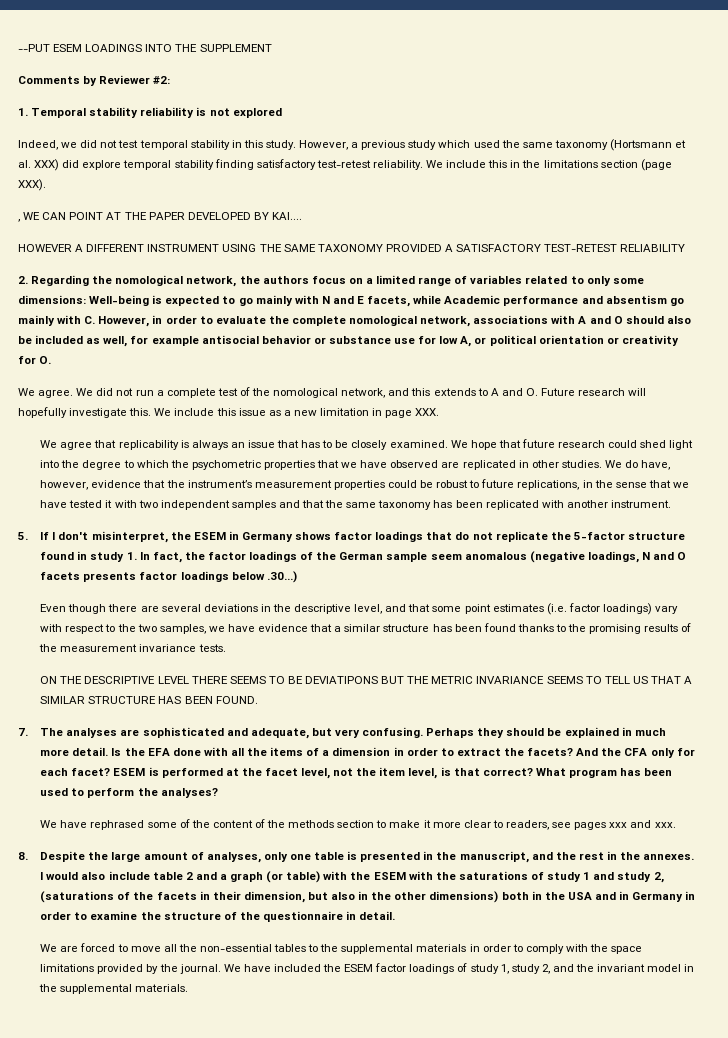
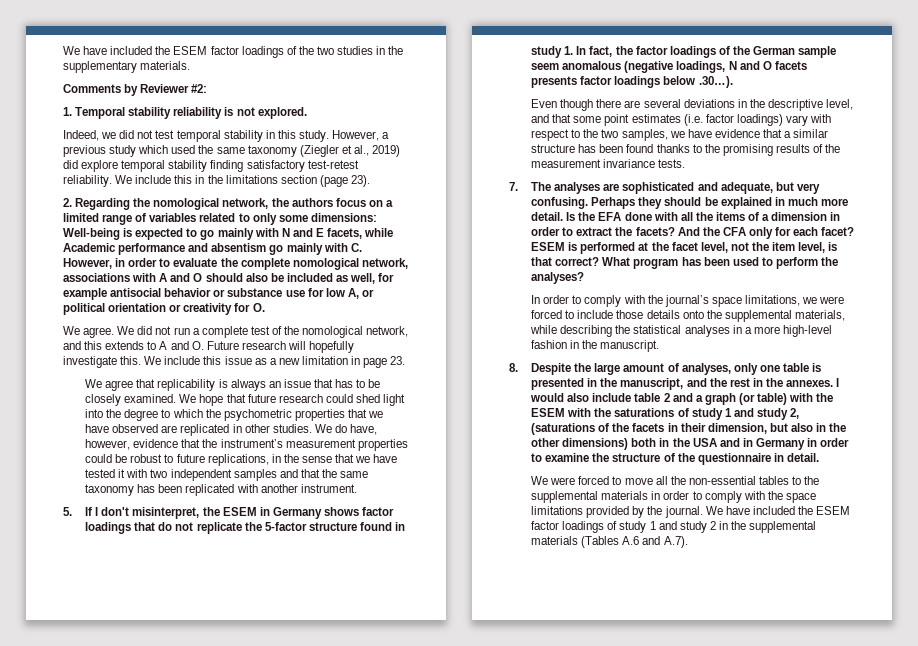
[18,44,272,52] --PUT ESEM LOADINGS INTO THE SUPPLEMENT -> [63,46,404,58] [63,61,191,73] We have included the ESEM factor loadings of the two studies in the supplementary materials.
[232,108,282,118] explored -> [257,107,307,119] explored.
[609,139,687,151] [18,159,60,171] (Hortsmann et al. XXX) -> [299,145,401,157] (Ziegler et al., 2019)
[18,179,46,191] [18,212,302,222] [18,244,686,252] XXX). // , WE CAN POINT AT THE PAPER DEVELOPED BY KAI.... // HOWEVER A DIFFERENT INSTRUMENT USING THE SAME TAXONOMY PROVIDED A SATISFACTORY TEST-RETEST RELIABILITY -> [350,175,370,187] 23).
[415,408,440,416] XXX. -> [390,356,406,365] 23.
[266,571,297,583] .30…) -> [698,76,733,88] .30…).
[40,676,693,684] [40,696,258,704] // ON THE DESCRIPTIVE LEVEL THERE SEEMS TO BE DEVIATIPONS BUT THE METRIC INVARIANCE SEEMS TO TELL US THAT A SIMILAR STRUCTURE HAS BEEN FOUND. -> (686, 163) none
[40,819,676,830] We have rephrased some of the content of the methods section to make it more clear to readers, see pages xxx and xxx. -> [531,295,845,307] [531,310,845,322] [530,325,832,337] [531,340,660,352] In order to comply with the journal’s space limitations, we were forced to include those details onto the supplemental materials, while describing the statistical analyses in a more high-level fashion in the manuscript.
[60,946,79,952] are -> [550,477,576,485] were
[500,964,695,974] [39,984,189,994] 1, study 2, and the invariant model in the supplemental materials. -> [649,521,817,533] [531,536,688,548] 1 and study 2 in the supplemental materials (Tables A.6 and A.7).

